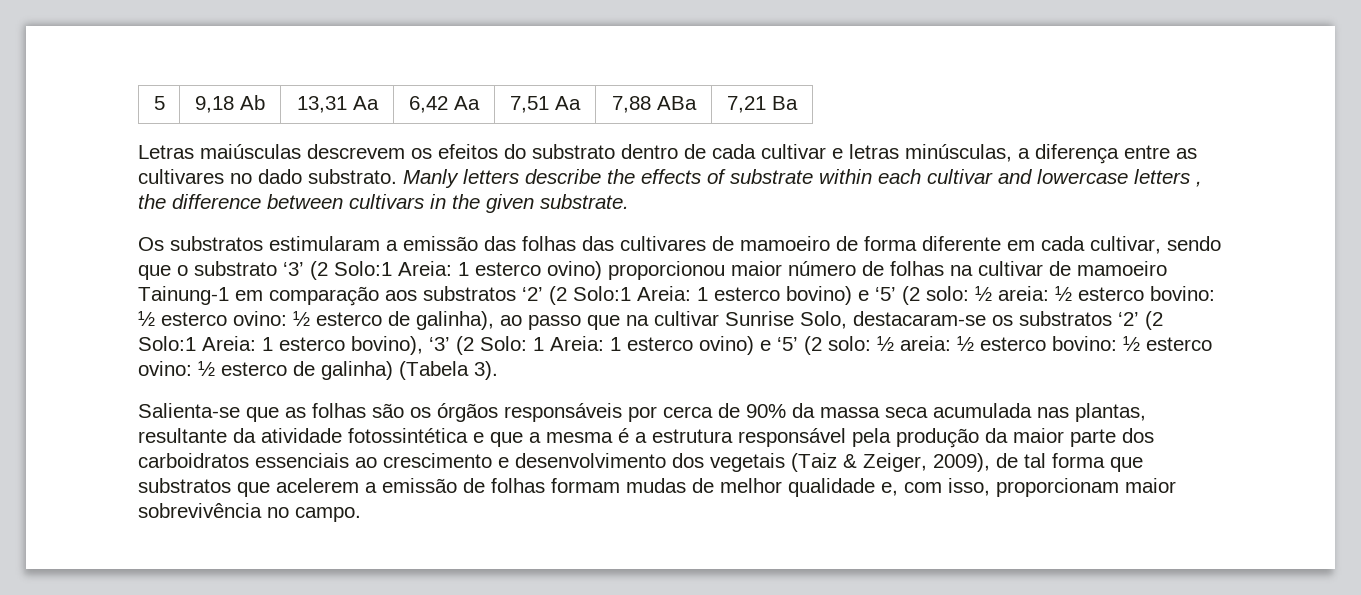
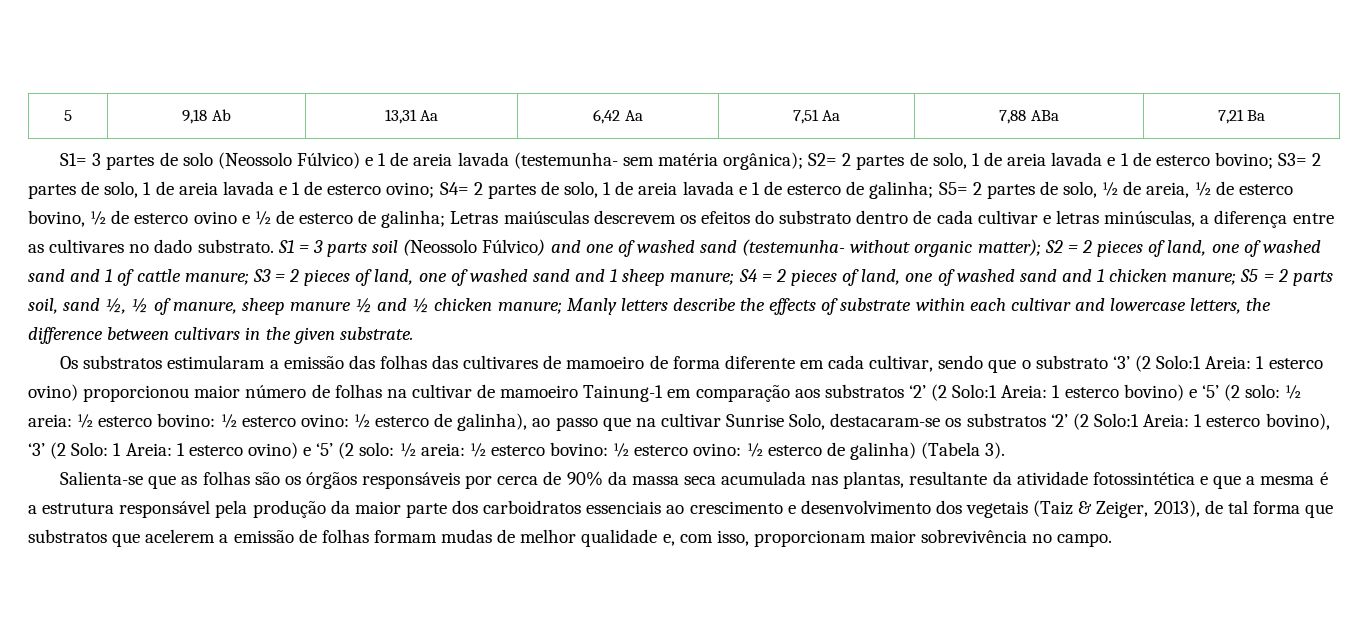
(798, 103) none -> [60,152,1322,170] [28,181,1293,199] [28,210,446,228] S1= 3 partes de solo (Neossolo Fúlvico) e 1 de areia lavada (testemunha- sem matéria orgânica); S2= 2 partes de solo, 1 de areia lavada e 1 de esterco bovino; S3= 2 partes de solo, 1 de areia lavada e 1 de esterco ovino; S4= 2 partes de solo, 1 de areia lavada e 1 de esterco de galinha; S5= 2 partes de solo, ½ de areia, ½ de esterco bovino, ½ de esterco ovino e ½ de esterco de galinha;
(397, 176) none -> [277,239,1321,257] [28,269,1333,286] [28,298,562,315] S1 = 3 parts soil (Neossolo Fúlvico) and one of washed sand (testemunha- without organic matter); S2 = 2 pieces of land, one of washed sand and 1 of cattle manure; S3 = 2 pieces of land, one of washed sand and 1 sheep manure; S4 = 2 pieces of land, one of washed sand and 1 chicken manure; S5 = 2 parts soil, sand ½, ½ of manure, sheep manure ½ and ½ chicken manure;
[1134,169,1202,187] letters , -> [1190,298,1242,314] letters,
[933,453,990,472] 2009), -> [1153,500,1200,517] 2013),

